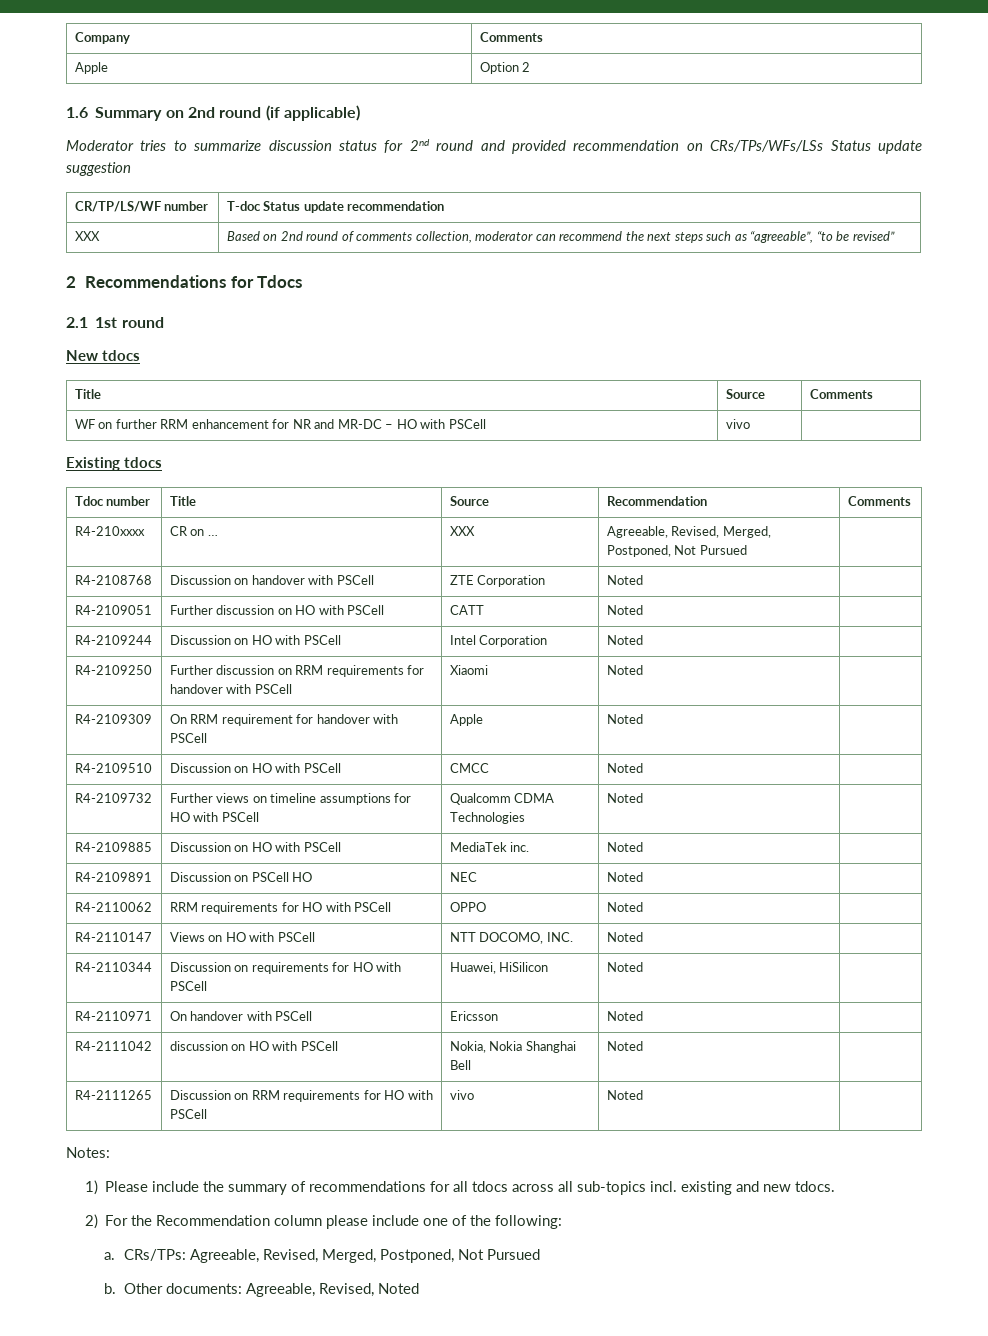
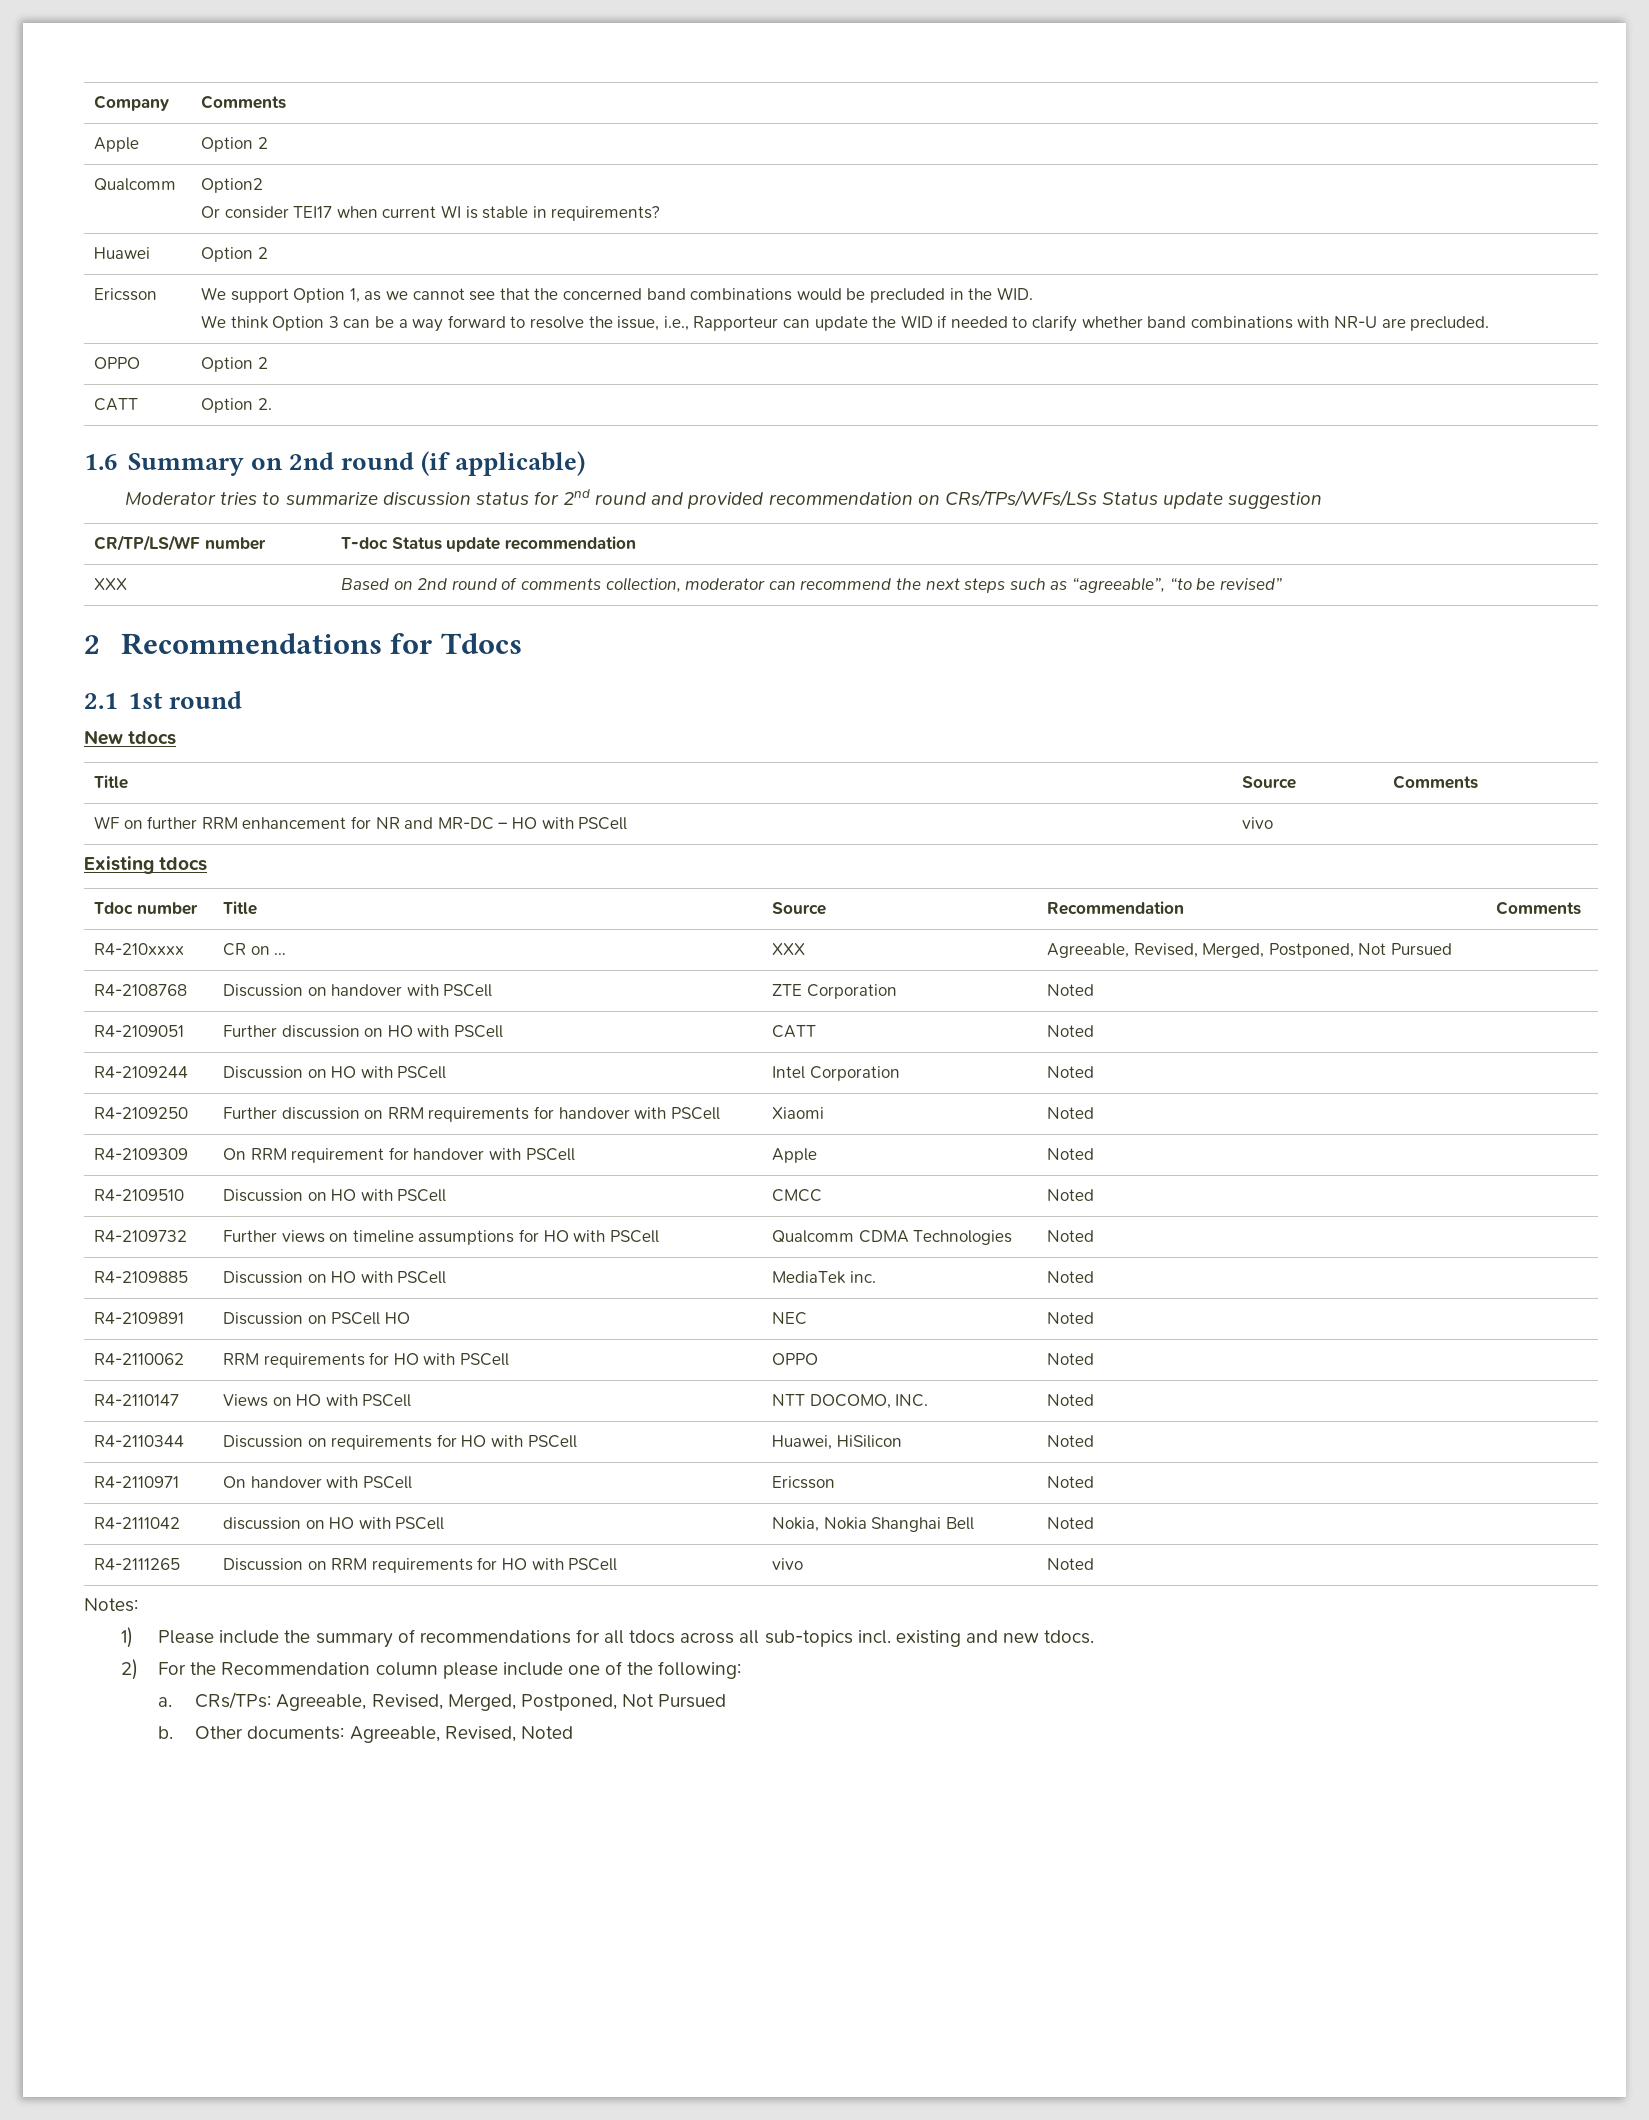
(531, 67) none -> [94,178,177,191] [201,178,264,193] [201,205,661,221] [94,247,151,259] [201,247,268,262] [94,288,158,301] [201,287,1033,303] [201,315,1490,332] [94,357,141,369] [201,357,268,372] [94,398,139,411] [201,398,272,413] // Qualcomm | Option2 // Or consider TEI17 when current WI is stable in requirements? // Huawei | Option 2 // Ericsson | We support Option 1, as we cannot see that the concerned band combinations would be precluded in the WID. // We think Option 3 can be a way forward to resolve the issue, i.e., Rapporteur can update the WID if needed to clarify whether band combinations with NR-U are precluded. // OPPO | Option 2 // CATT | Option 2.

